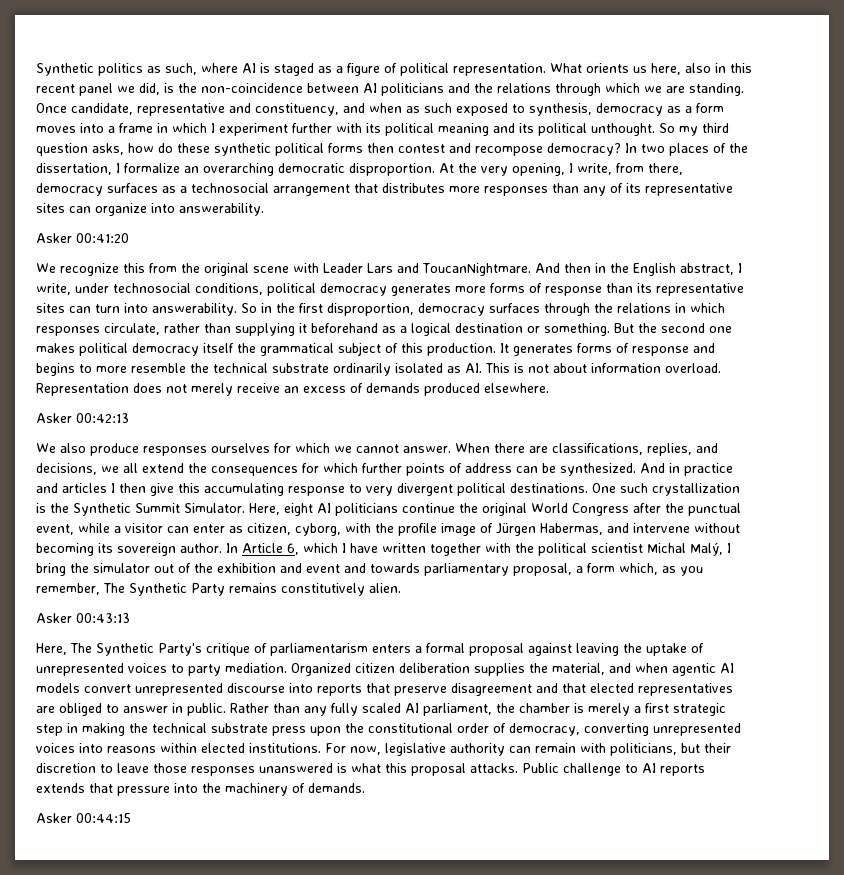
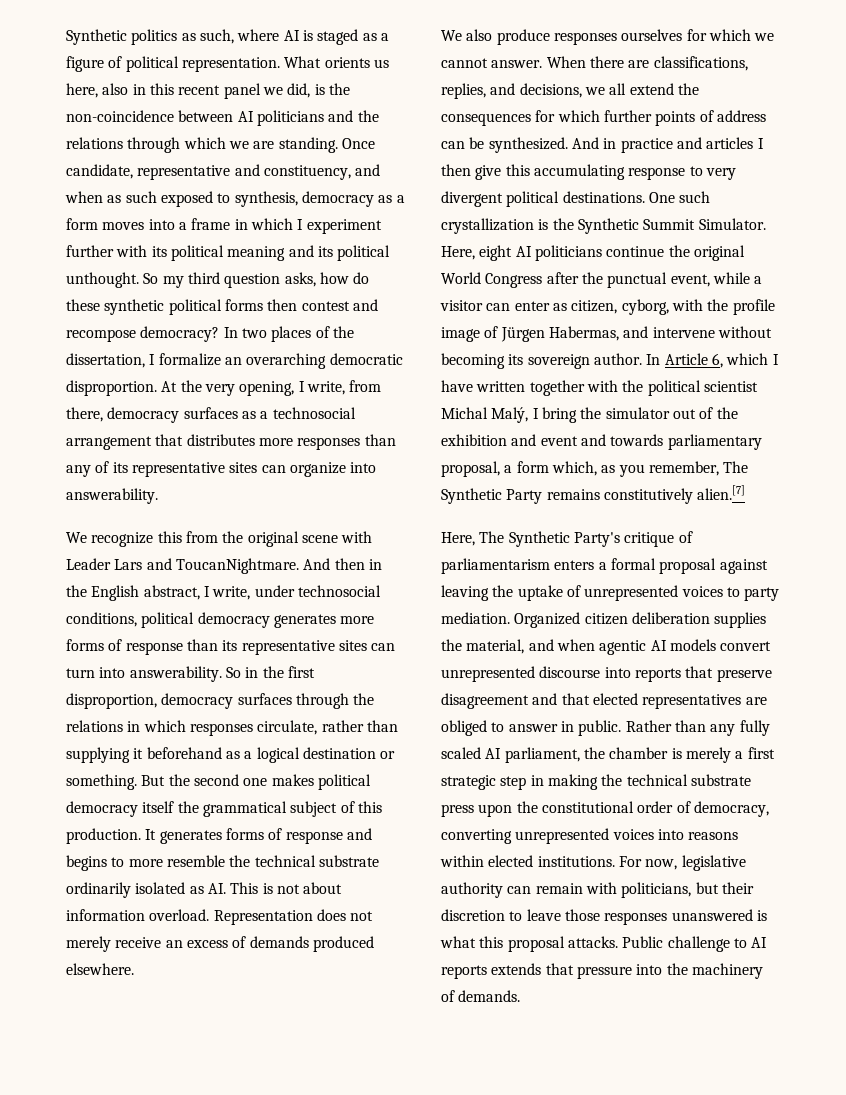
[36,233,129,243] // Asker 00:41:20 -> (158, 496) none
[36,413,129,423] // Asker 00:42:13 -> (134, 969) none
[369,583,401,593] [36,613,130,623] alien. // Asker 00:43:13 -> [697,485,746,500] alien.[7]
[36,813,131,823] // Asker 00:44:15 -> (521, 996) none

